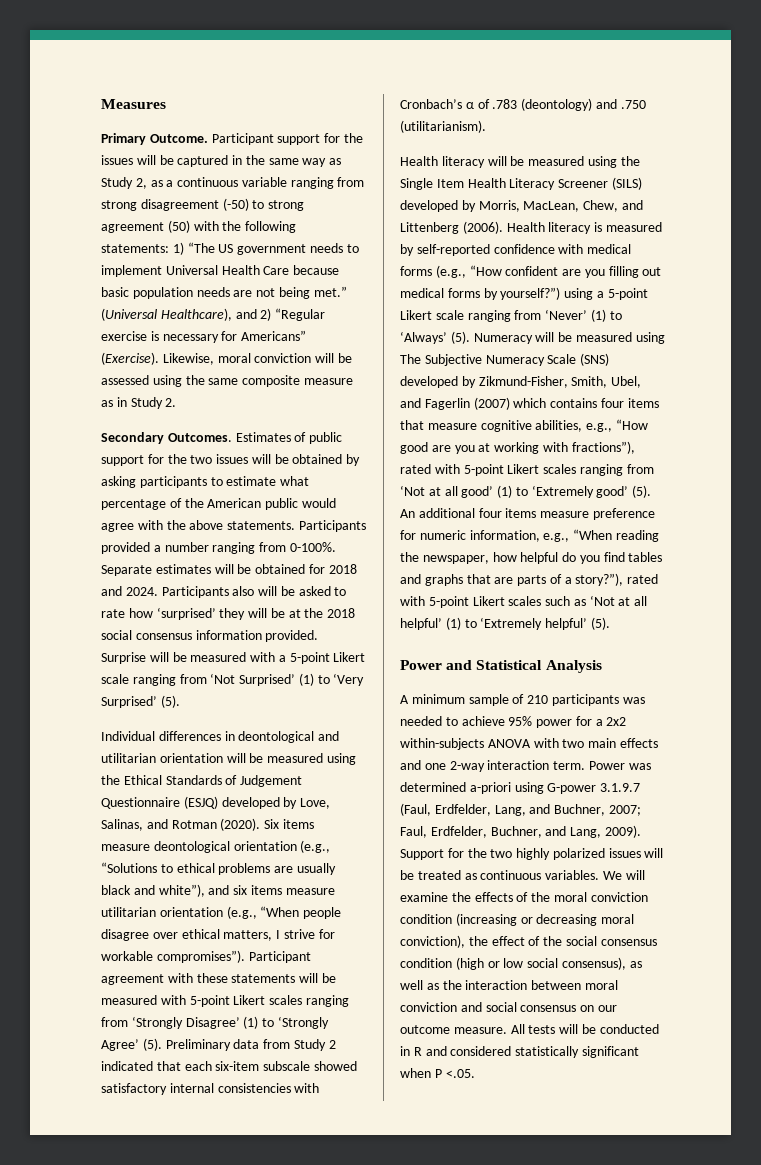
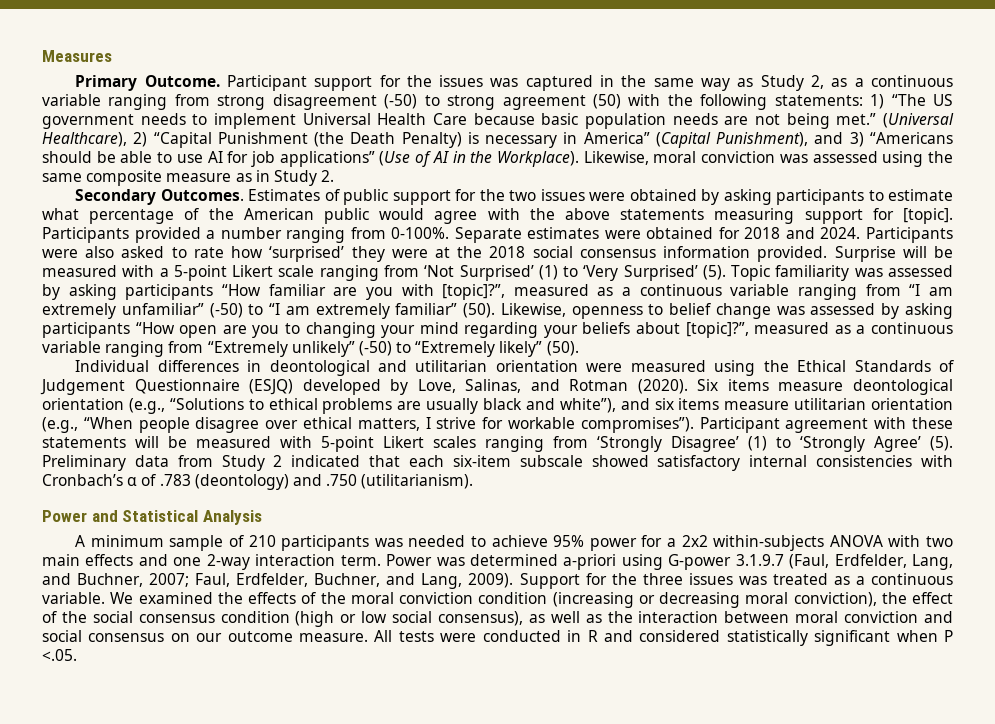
[136,155,174,165] will be -> [490,78,519,87] was
[235,308,326,321] [101,330,307,343] [101,352,159,365] and 2) “Regular exercise is necessary for Americans” (Exercise). -> [133,132,953,148] [42,151,580,167] 2) “Capital Punishment (the Death Penalty) is necessary in America” (Capital Punishment), and 3) “Americans should be able to use AI for job applications” (Use of AI in the Workplace).
[315,353,352,363] will be -> [779,154,808,163] was
[251,454,289,464] will be -> [589,192,626,201] were
[227,521,296,530] statements. -> [620,208,954,224] statements measuring support for [topic].
[214,564,252,574] will be -> [604,230,641,239] were
[232,586,295,596] also will be -> [42,246,115,258] were also
[248,608,285,618] will be -> [391,249,428,258] were
(180, 701) none -> [731,265,954,281] [42,284,953,300] [42,303,953,319] [42,322,954,338] [42,341,579,357] Topic familiarity was assessed by asking participants “How familiar are you with [topic]?”, measured as a continuous variable ranging from “I am extremely unfamiliar” (-50) to “I am extremely familiar” (50). Likewise, openness to belief change was assessed by asking participants “How open are you to changing your mind regarding your beliefs about [topic]?”, measured as a continuous variable ranging from “Extremely unlikely” (-50) to “Extremely likely” (50).
[226,753,264,763] will be -> [586,363,623,372] were
[400,156,640,168] [400,177,642,190] [400,200,643,212] [400,221,662,234] [400,244,632,256] [400,265,662,278] [400,287,648,300] [400,309,622,322] [400,331,665,344] [400,353,610,366] [400,376,642,388] [400,397,659,410] [400,419,648,432] [400,441,635,454] [400,464,654,476] [400,485,652,498] [400,508,655,520] [400,529,659,542] [400,552,663,564] [400,573,659,586] [400,595,648,608] [400,617,610,630] // Health literacy will be measured using the Single Item Health Literacy Screener (SILS) developed by Morris, MacLean, Chew, and Littenberg (2006). Health literacy is measured by self-reported confidence with medical forms (e.g., “How confident are you filling out medical forms by yourself?”) using a 5-point Likert scale ranging from ‘Never’ (1) to ‘Always’ (5). Numeracy will be measured using The Subjective Numeracy Scale (SNS) developed by Zikmund-Fisher, Smith, Ubel, and Fagerlin (2007) which contains four items that measure cognitive abilities, e.g., “How good are you at working with fractions”), rated with 5-point Likert scales ranging from ‘Not at all good’ (1) to ‘Extremely good’ (5). An additional four items measure preference for numeric information, e.g., “When reading the newspaper, how helpful do you find tables and graphs that are parts of a story?”), rated with 5-point Likert scales such as ‘Not at all helpful’ (1) to ‘Extremely helpful’ (5). -> (474, 481) none
[490,848,664,860] [400,870,645,880] [400,892,448,902] two highly polarized issues will be treated as continuous variables. We will examine -> [642,573,953,585] [42,592,213,604] three issues was treated as a continuous variable. We examined
[559,1024,596,1034] will be -> [440,633,477,642] were

